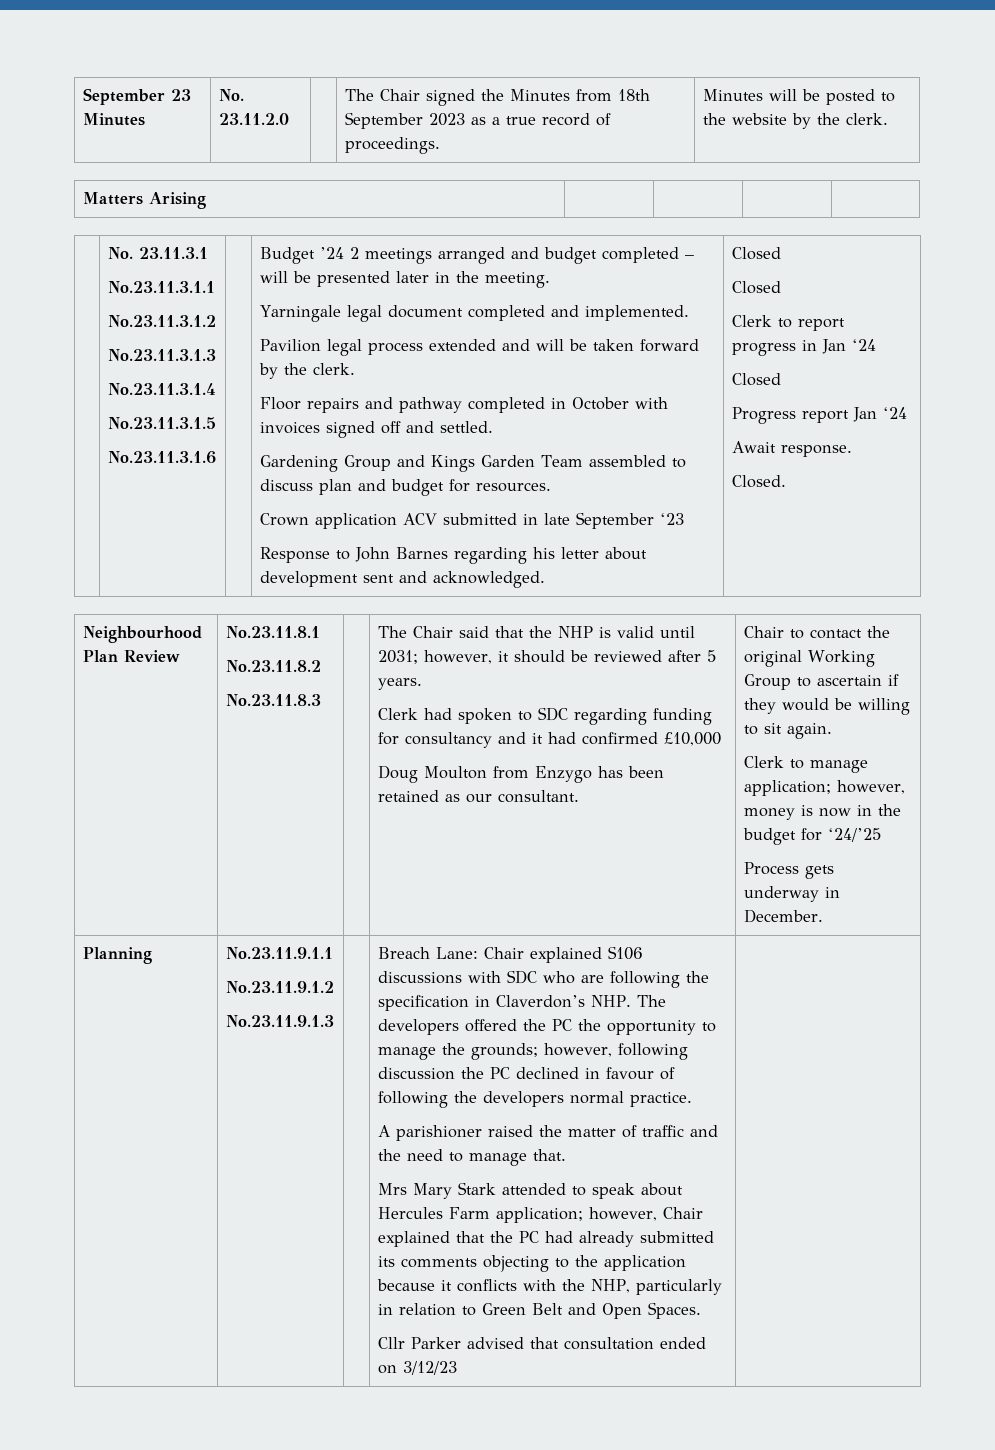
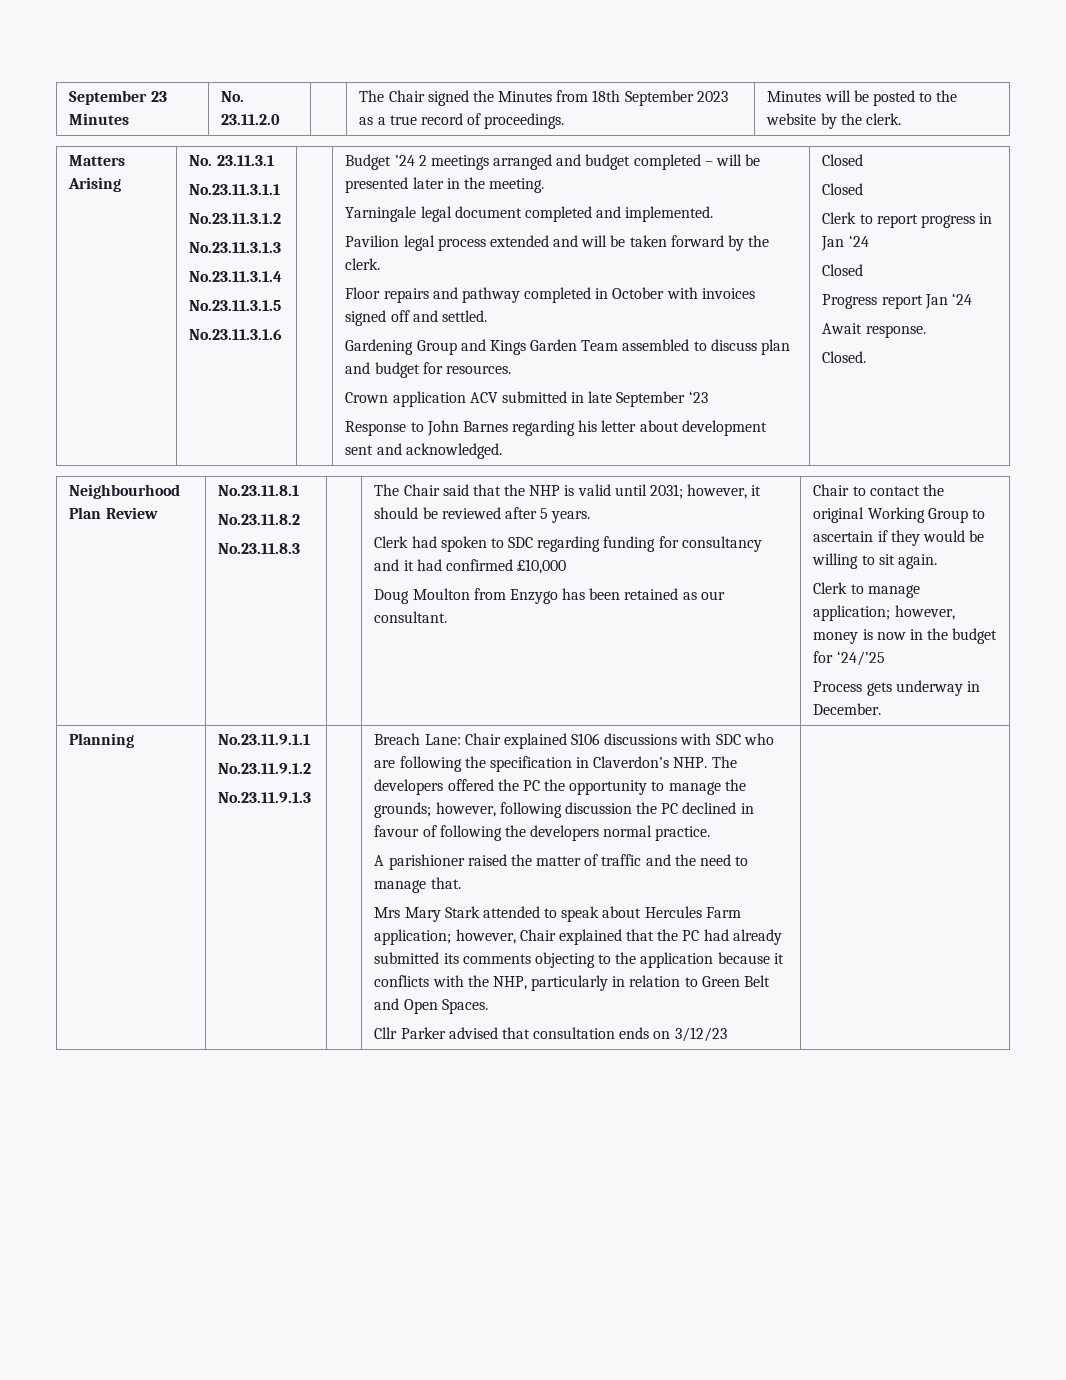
(206, 200) | | | // | -> (122, 184) none
[659,1337,706,1349] ended -> [619,1027,650,1039] ends

